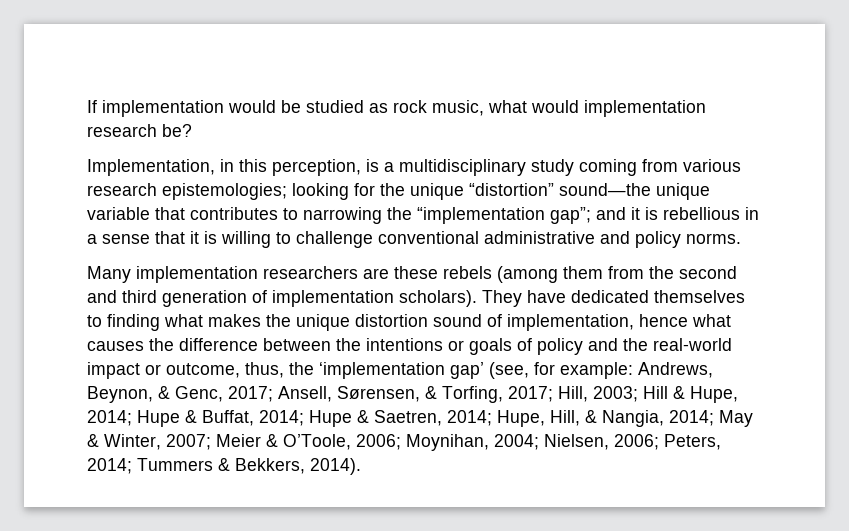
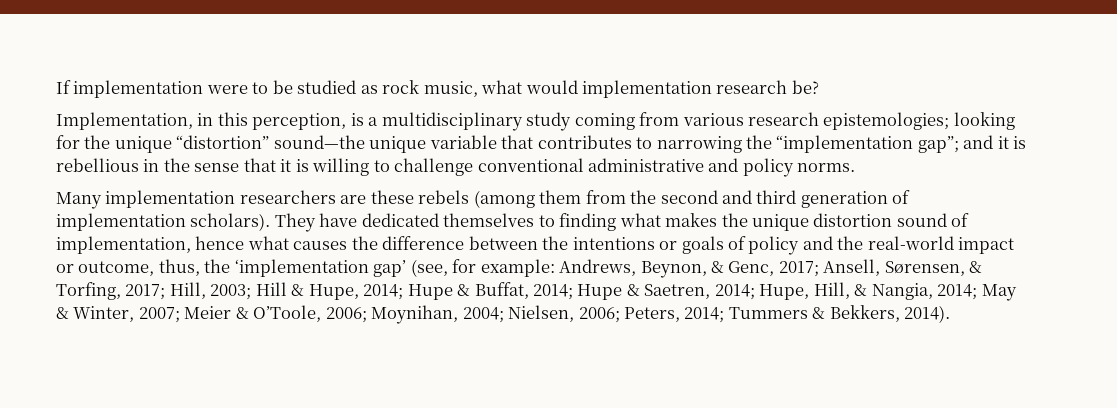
[228,100,276,113] would -> [206,82,269,94] were to
[87,234,97,244] a -> [163,158,190,172] the

